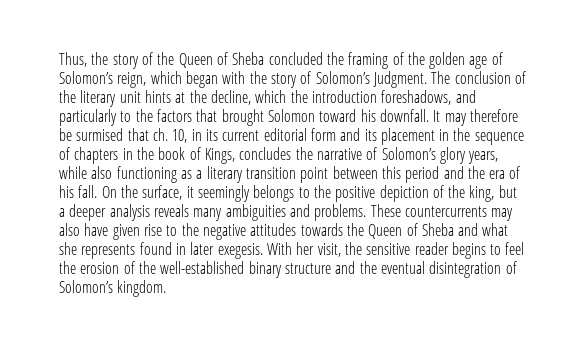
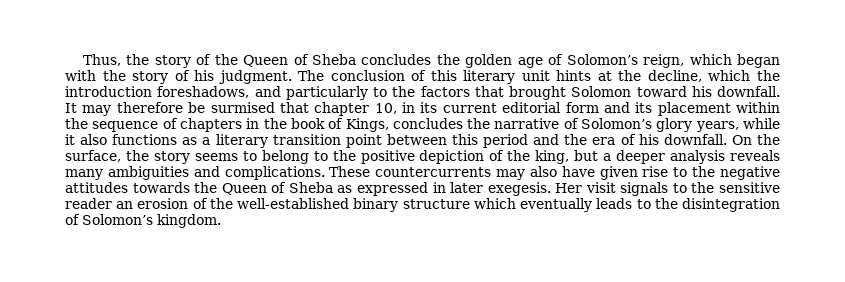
[268,52,404,69] concluded the framing of -> [361,54,432,65] concludes
[315,71,427,88] Solomon’s Judgment. -> [194,70,292,84] his judgment.
[59,90,76,103] the -> [430,70,457,81] this
[152,128,168,141] ch. -> [314,102,370,116] chapter
[439,129,450,141] in -> [736,102,780,113] within
[91,166,177,183] also functioning -> [65,134,178,145] it also functions
[78,185,98,198] fall. -> [663,134,727,145] downfall.
[186,185,295,202] it seemingly belongs -> [125,150,309,164] the story seems to belong
[314,204,367,221] problems. -> [224,166,325,180] complications.
[458,223,509,236] [59,242,525,259] [59,261,76,274] and what she represents found in later exegesis. With her visit, the sensitive reader begins to feel the -> [337,182,780,196] [65,198,134,209] as expressed in later exegesis. Her visit signals to the sensitive reader an
[335,261,425,274] and the eventual -> [473,198,678,212] which eventually leads to the

